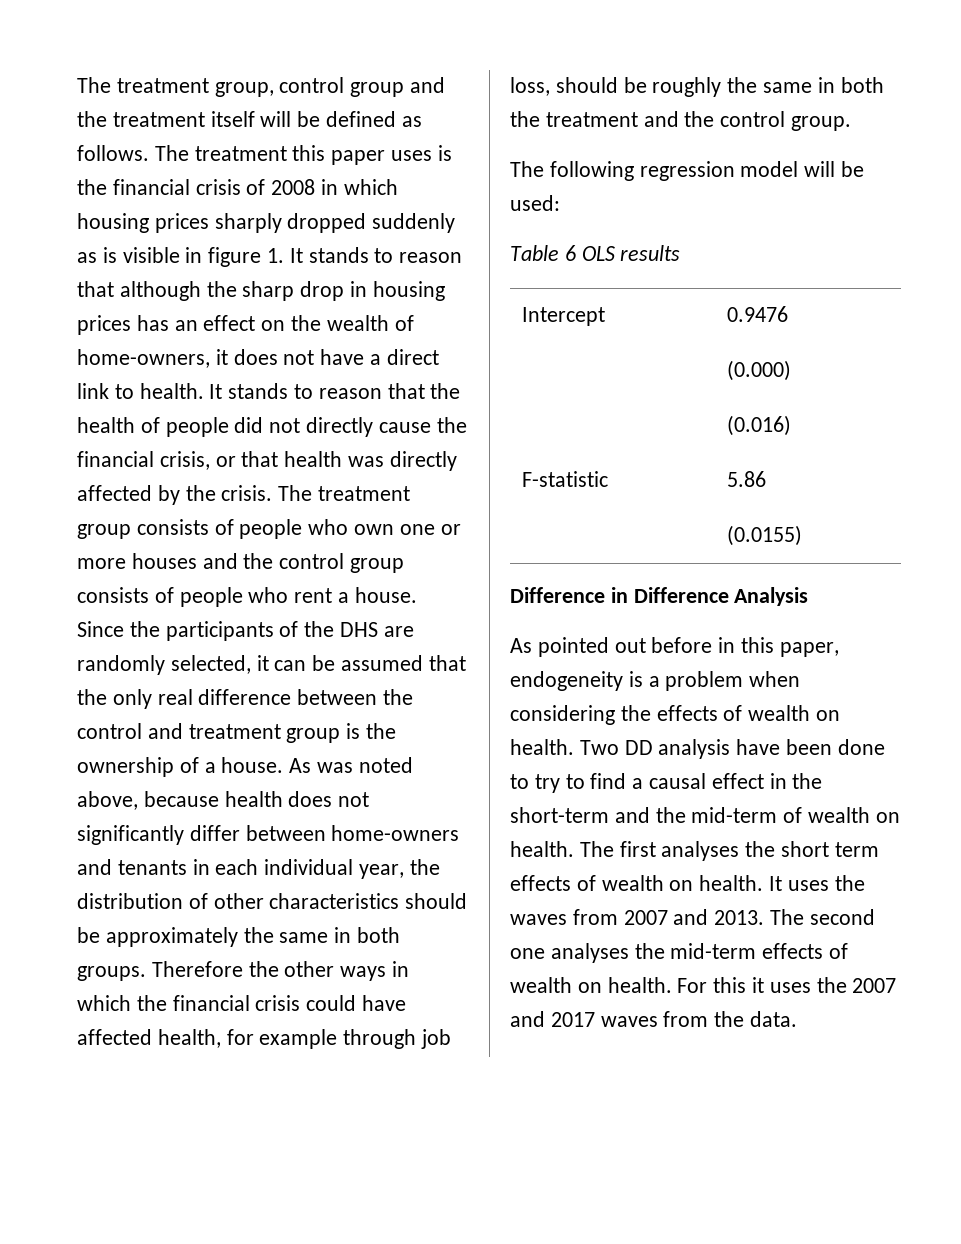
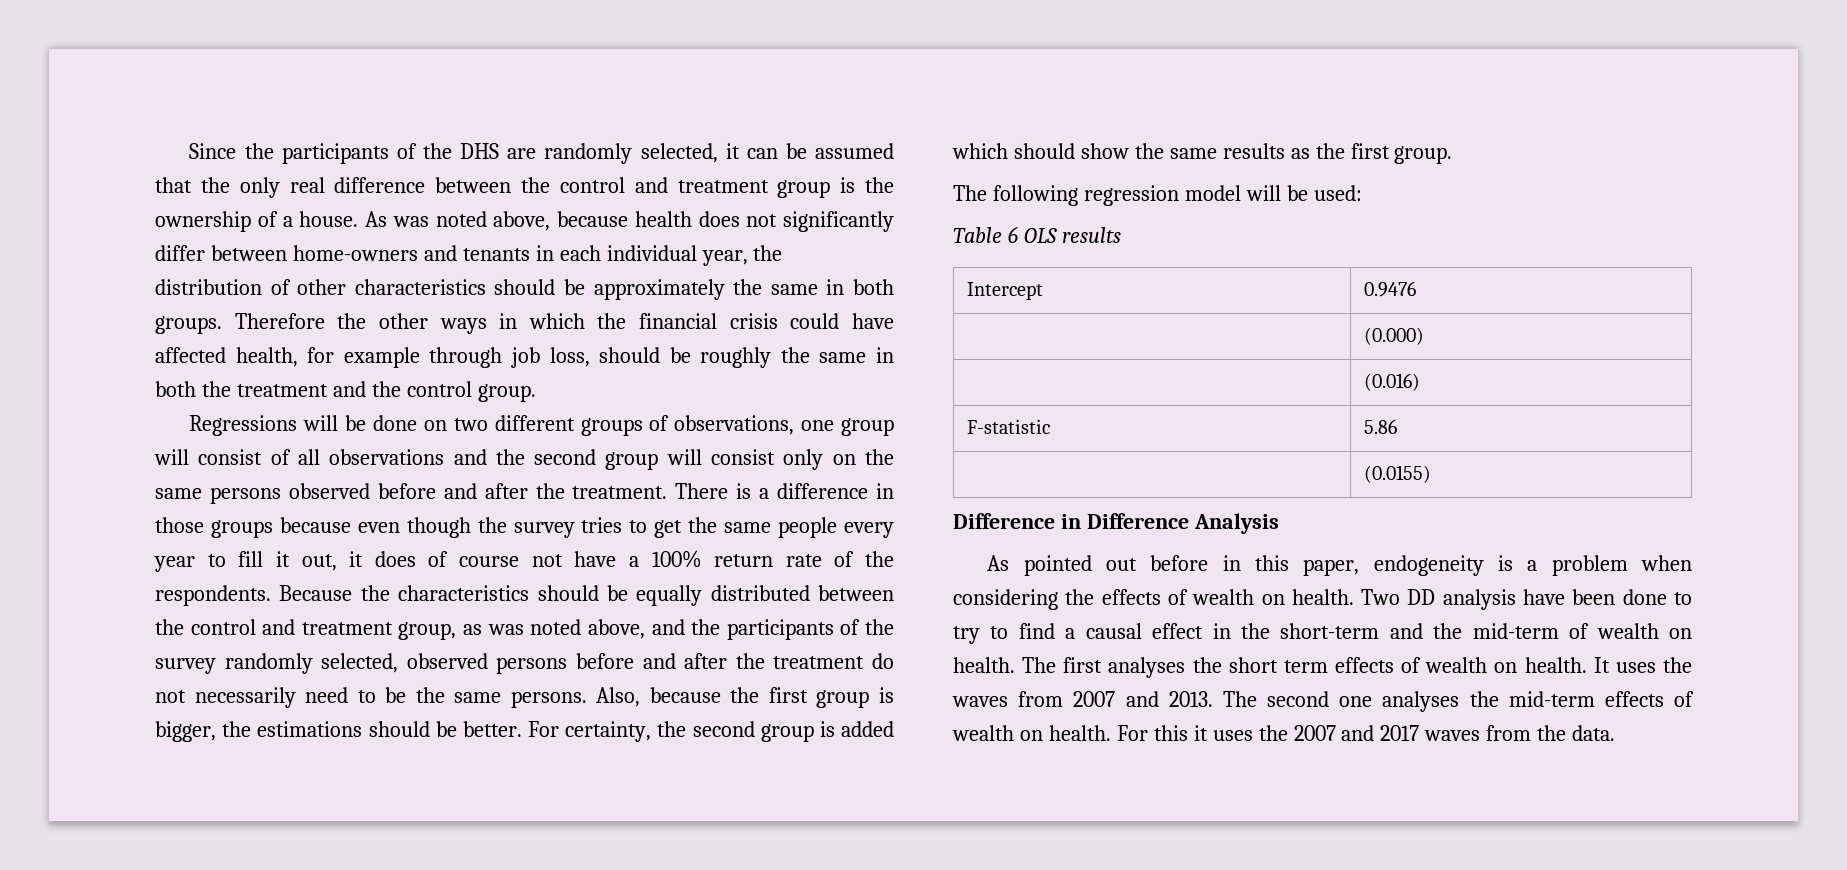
[77,77,446,97] [77,111,422,127] [77,145,452,165] [77,179,398,195] [77,213,456,233] [77,247,463,267] [77,281,445,301] [77,315,414,335] [77,349,439,368] [77,383,461,399] [77,417,467,437] [77,451,457,471] [77,485,411,505] [77,519,461,539] [77,553,405,573] [77,587,417,607] The treatment group, control group and the treatment itself will be defined as follows. The treatment this paper uses is the financial crisis of 2008 in which housing prices sharply dropped suddenly as is visible in figure 1. It stands to reason that although the sharp drop in housing prices has an effect on the wealth of home-owners, it does not have a direct link to health. It stands to reason that the health of people did not directly cause the financial crisis, or that health was directly affected by the crisis. The treatment group consists of people who own one or more houses and the control group consists of people who rent a house. -> (189, 151) none
(852, 123) none -> [189,415,894,436] [154,449,894,470] [155,483,894,504] [155,517,894,538] [154,550,894,572] [155,585,894,606] [155,619,895,640] [155,653,895,674] [155,687,895,708] [155,721,894,742] [952,143,1453,164] // Regressions will be done on two different groups of observations, one group will consist of all observations and the second group will consist only on the same persons observed before and after the treatment. There is a difference in those groups because even though the survey tries to get the same people every year to fill it out, it does of course not have a 100% return rate of the respondents. Because the characteristics should be equally distributed between the control and treatment group, as was noted above, and the participants of the survey randomly selected, observed persons before and after the treatment do not necessarily need to be the same persons. Also, because the first group is bigger, the estimations should be better. For certainty, the second group is added which should show the same results as the first group.

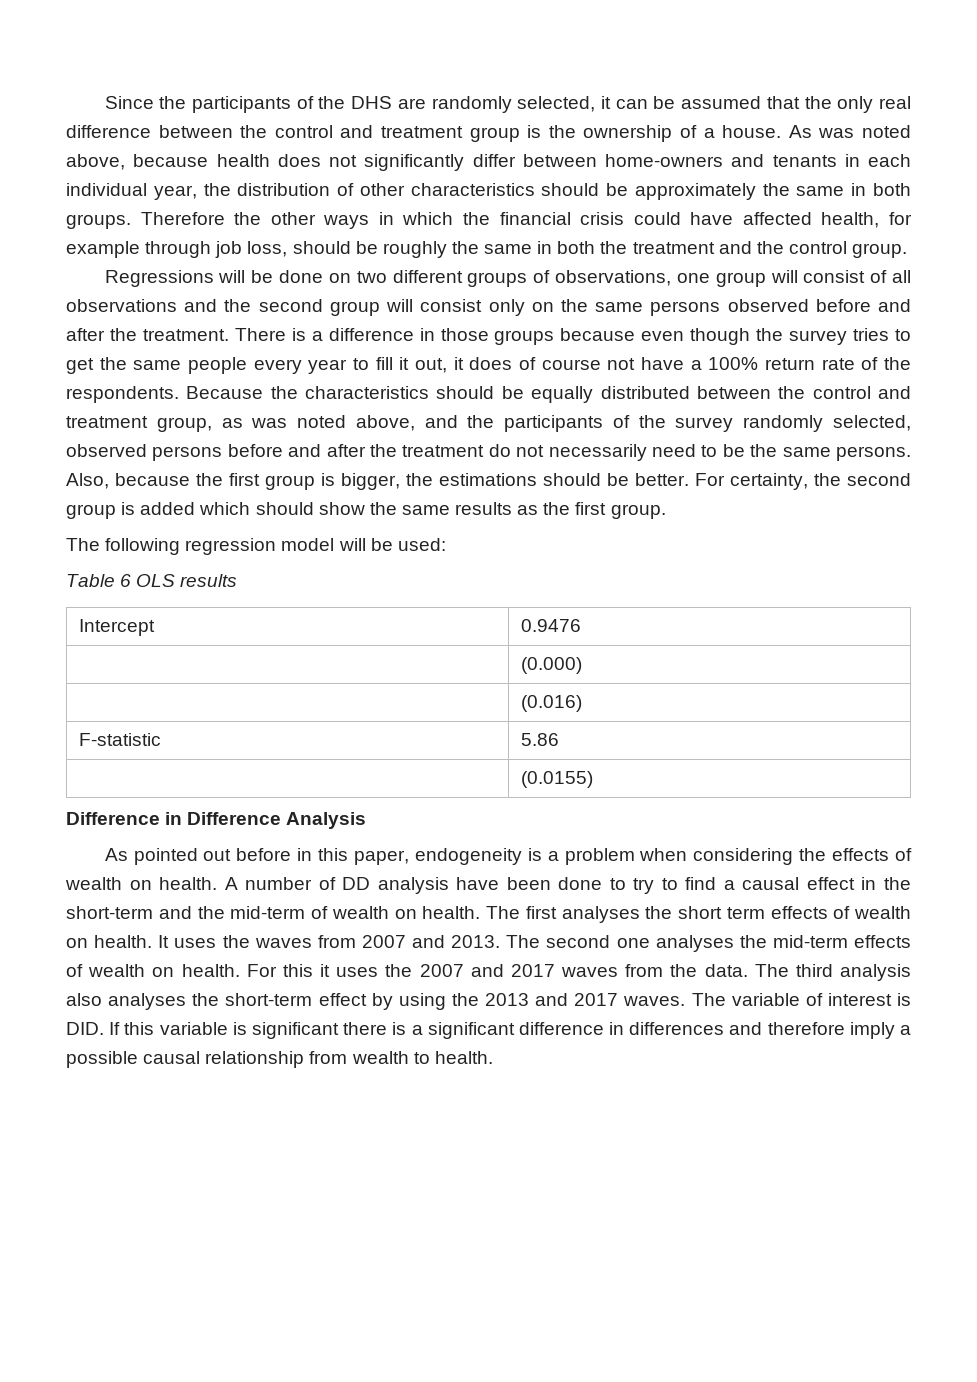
[1361,589,1401,605] Two -> [224,877,336,890] A number of
(1616, 733) none -> [754,964,911,981] [66,993,911,1010] [66,1022,911,1039] [66,1051,493,1068] The third analysis also analyses the short-term effect by using the 2013 and 2017 waves. The variable of interest is DID. If this variable is significant there is a significant difference in differences and therefore imply a possible causal relationship from wealth to health.

